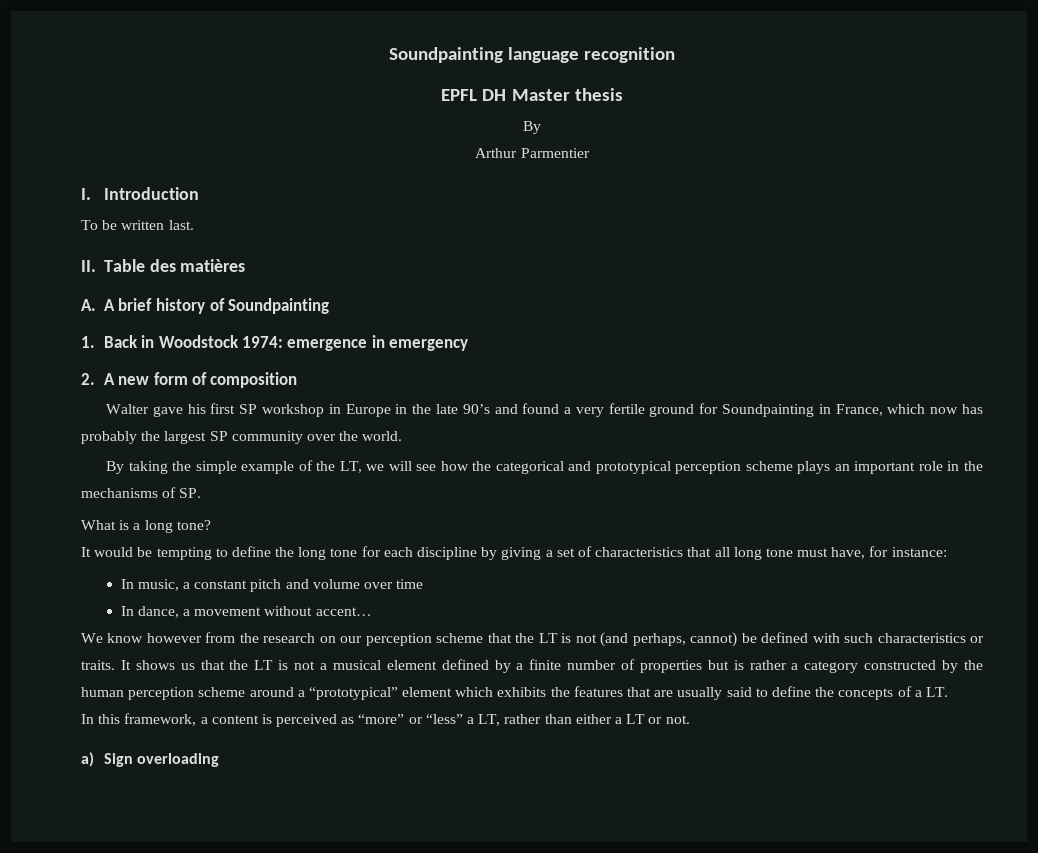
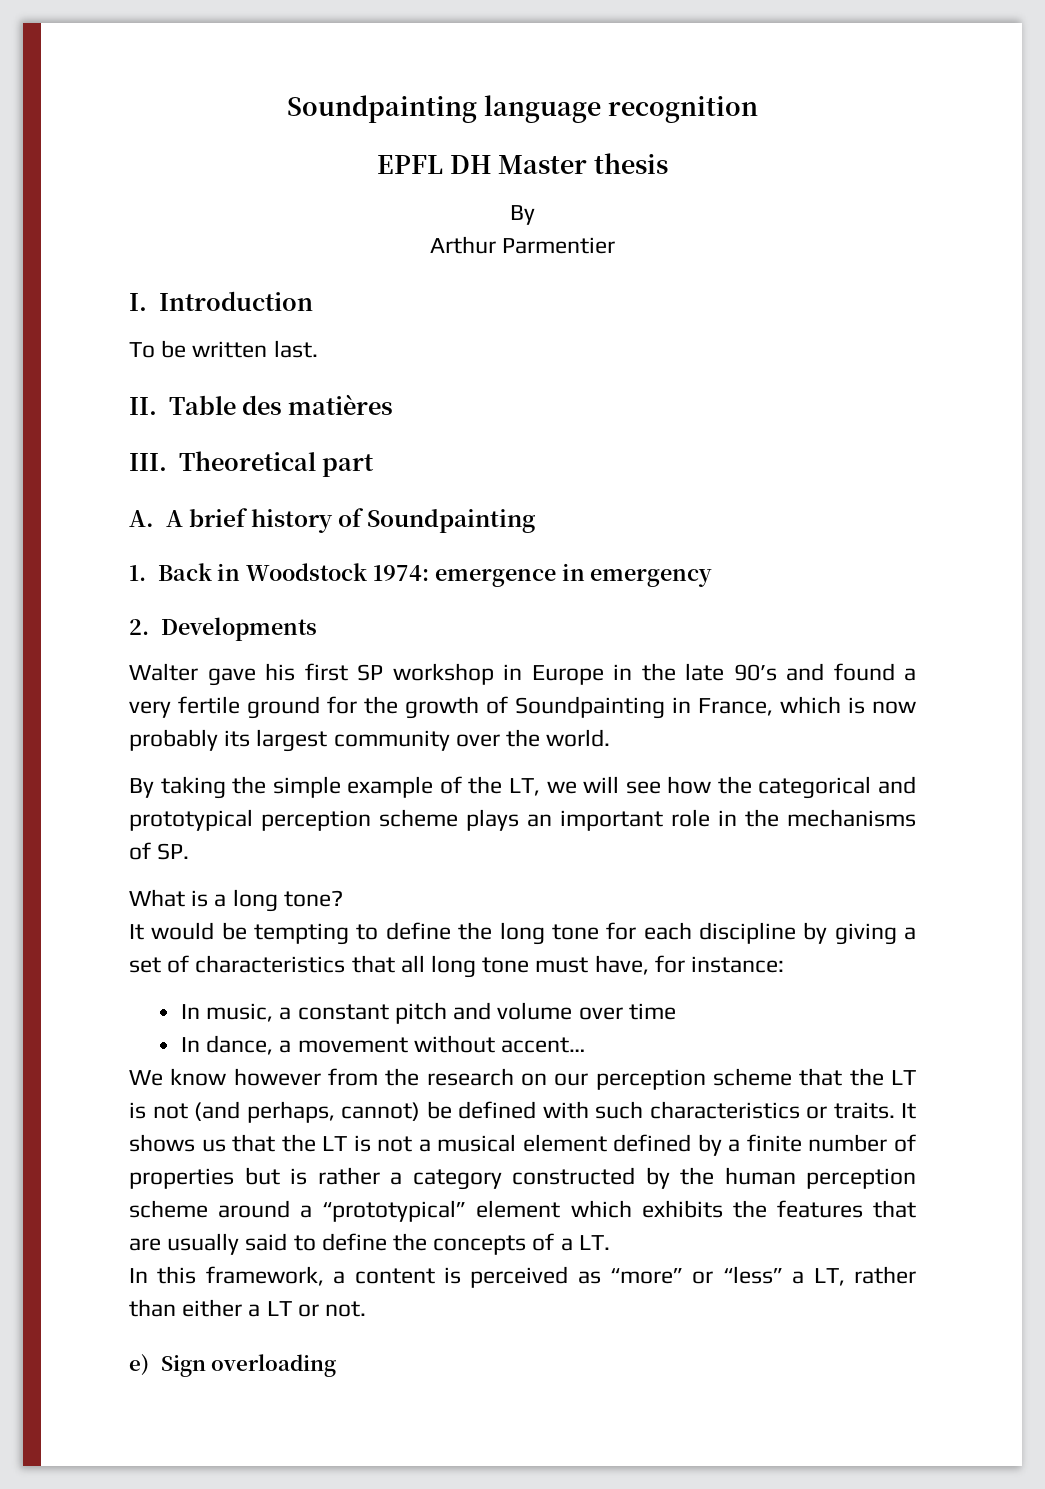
(246, 265) none -> [129,451,374,477] // III. Theoretical part
[103,372,298,388] A new form of composition -> [160,617,317,641] Developments
(719, 408) none -> [364,696,508,719] the growth of
[930,404,984,414] [81,431,228,444] now has probably the largest SP -> [848,697,916,714] [129,729,328,752] is now probably its largest
[81,752,94,767] a) -> [129,1354,149,1376] e)

